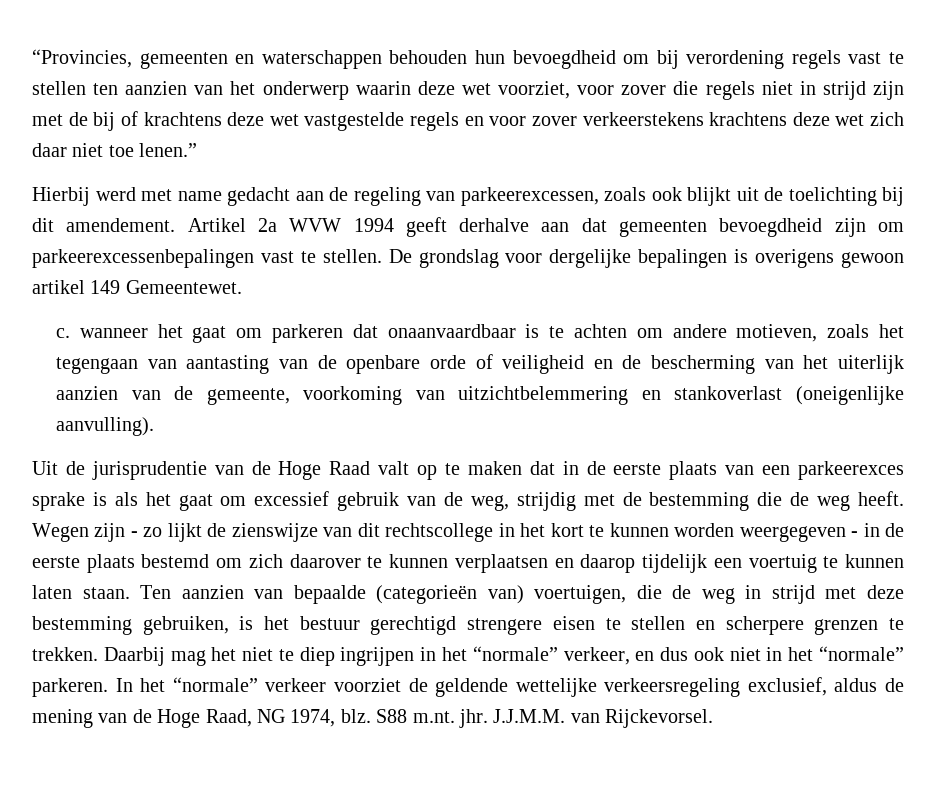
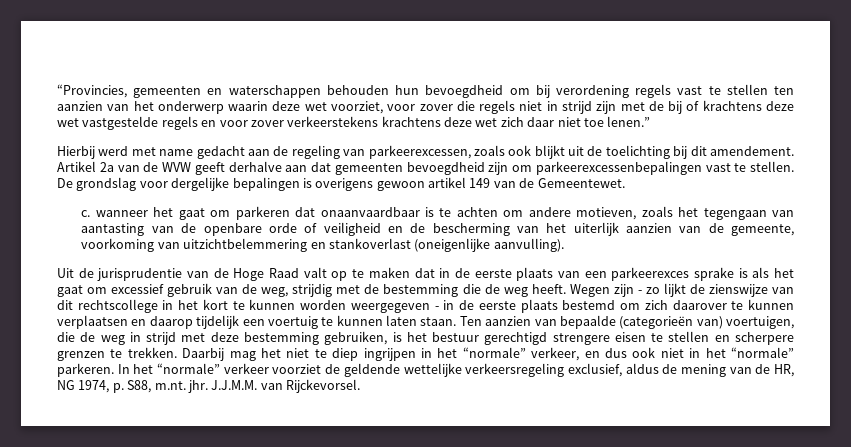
[289,218,394,232] WVW 1994 -> [117,162,191,172] van de WVW
(121, 287) none -> [493,178,535,188] van de
[157,709,408,728] Hoge Raad, NG 1974, blz. S88 -> [774,364,794,377] [57,380,152,393] HR, NG 1974, p. S88,

